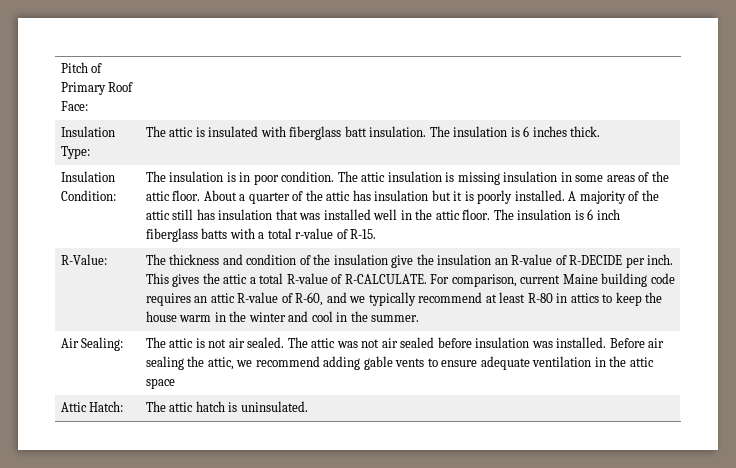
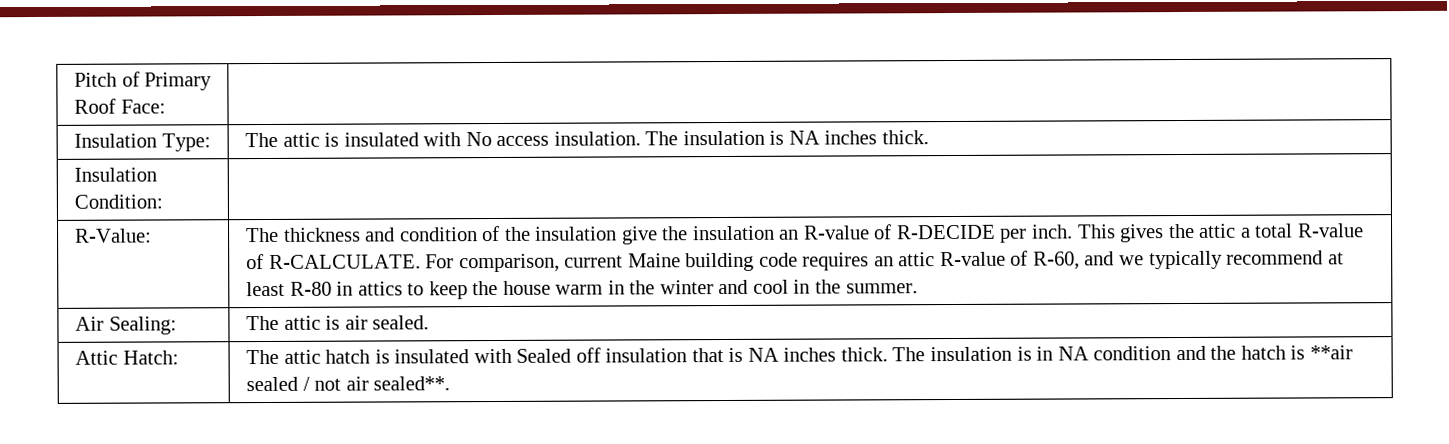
[289,126,367,140] fiberglass batt -> [465,132,550,147] No access
[523,126,530,137] 6 -> [788,130,820,145] NA
[145,171,669,185] [145,190,659,204] [145,209,620,220] [145,228,377,242] The insulation is in poor condition. The attic insulation is missing insulation in some areas of the attic floor. About a quarter of the attic has insulation but it is poorly installed. A majority of the attic still has insulation that was installed well in the attic floor. The insulation is 6 inch fiberglass batts with a total r-value of R-15. -> (163, 201) none
[208,339,227,348] not -> (341, 322) none
[287,337,665,348] [145,356,654,370] [145,378,175,389] The attic was not air sealed before insulation was installed. Before air sealing the attic, we recommend adding gable vents to ensure adequate ventilation in the attic space -> (430, 322) none
[240,401,308,412] uninsulated. -> [394,345,1353,364] [245,376,451,392] insulated with Sealed off insulation that is NA inches thick. The insulation is in NA condition and the hatch is **air sealed / not air sealed**.

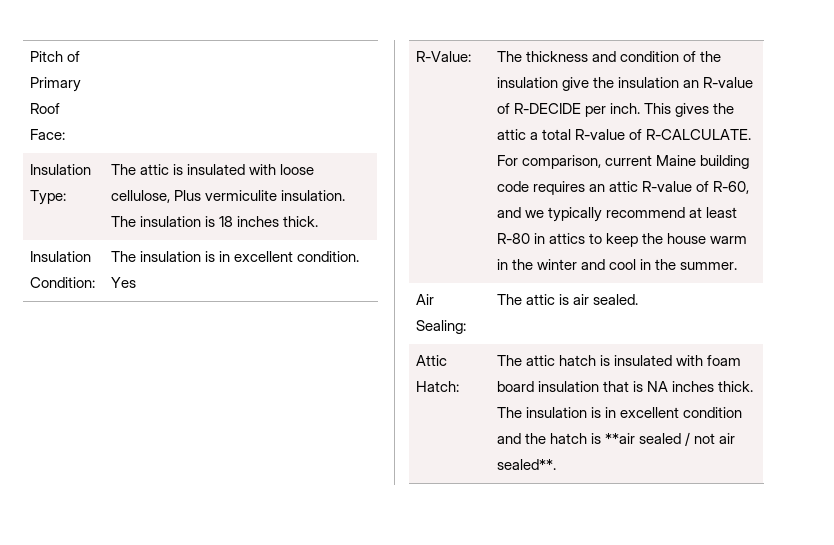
[465,132,550,147] No access -> [280,164,315,175] [110,190,277,203] loose cellulose, Plus vermiculite
[788,130,820,145] NA -> [219,216,234,227] 18
(163, 201) none -> [110,251,360,262] [110,277,136,288] The insulation is in excellent condition. Yes
[516,347,601,363] Sealed off -> [707,355,742,366] [496,381,534,392] foam board
[1057,346,1089,361] NA -> [620,407,680,418] excellent

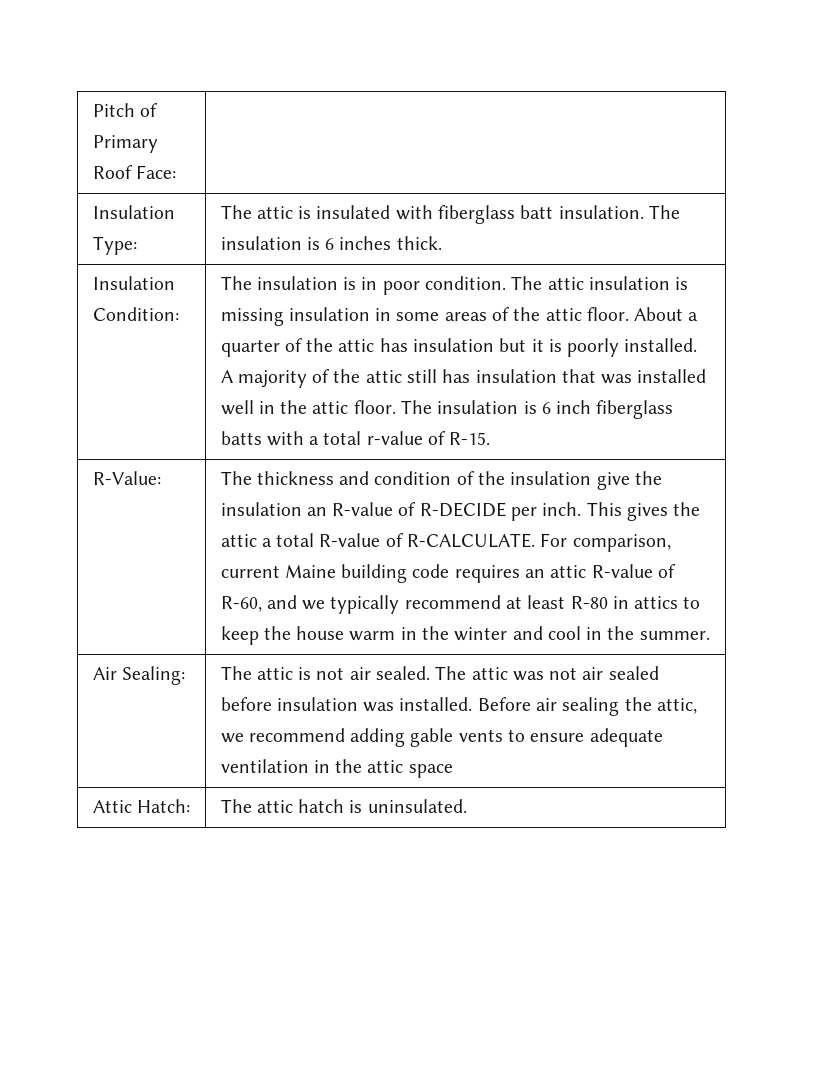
[280,164,315,175] [110,190,277,203] loose cellulose, Plus vermiculite -> [437,205,554,224] fiberglass batt
[219,216,234,227] 18 -> [325,238,335,250] 6
[234,251,360,262] [110,277,136,288] excellent condition. Yes -> [382,276,689,295] [220,307,699,326] [220,338,698,357] [220,369,707,388] [220,400,674,419] [220,431,491,446] poor condition. The attic insulation is missing insulation in some areas of the attic floor. About a quarter of the attic has insulation but it is poorly installed. A majority of the attic still has insulation that was installed well in the attic floor. The insulation is 6 inch fiberglass batts with a total r-value of R-15.
(569, 299) none -> [316,667,345,680] not
(639, 299) none -> [435,666,659,681] [220,697,697,716] [220,728,663,747] [220,759,453,778] The attic was not air sealed before insulation was installed. Before air sealing the attic, we recommend adding gable vents to ensure adequate ventilation in the attic space
[614,355,742,366] [496,381,754,392] [496,407,743,418] [496,432,736,446] [496,459,556,470] insulated with foam board insulation that is NA inches thick. The insulation is in excellent condition and the hatch is **air sealed / not air sealed**. -> [367,799,467,813] uninsulated.

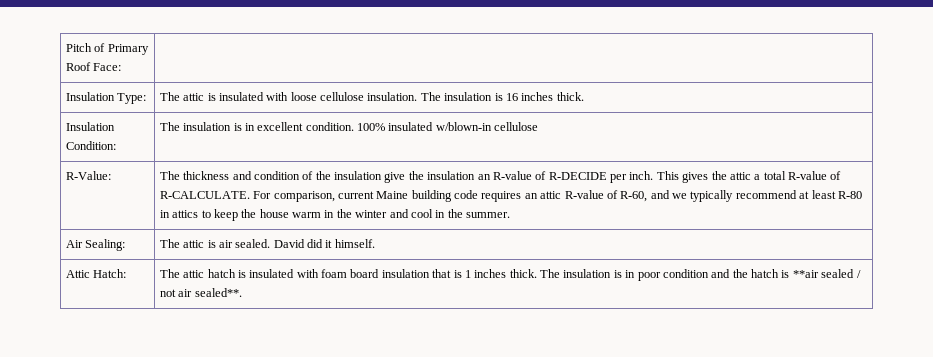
[437,205,554,224] fiberglass batt -> [290,92,365,101] loose cellulose
[325,238,335,250] 6 -> [505,93,518,101] 16
[382,276,689,295] [220,307,699,326] [220,338,698,357] [220,369,707,388] [220,400,674,419] [220,431,491,446] poor condition. The attic insulation is missing insulation in some areas of the attic floor. About a quarter of the attic has insulation but it is poorly installed. A majority of the attic still has insulation that was installed well in the attic floor. The insulation is 6 inch fiberglass batts with a total r-value of R-15. -> [257,122,539,131] excellent condition. 100% insulated w/blown-in cellulose
[316,667,345,680] not -> (216, 244) none
[435,666,659,681] [220,697,697,716] [220,728,663,747] [220,759,453,778] The attic was not air sealed before insulation was installed. Before air sealing the attic, we recommend adding gable vents to ensure adequate ventilation in the attic space -> [273,239,375,248] David did it himself.
[367,799,467,813] uninsulated. -> [249,269,861,281] [159,288,242,297] insulated with foam board insulation that is 1 inches thick. The insulation is in poor condition and the hatch is **air sealed / not air sealed**.

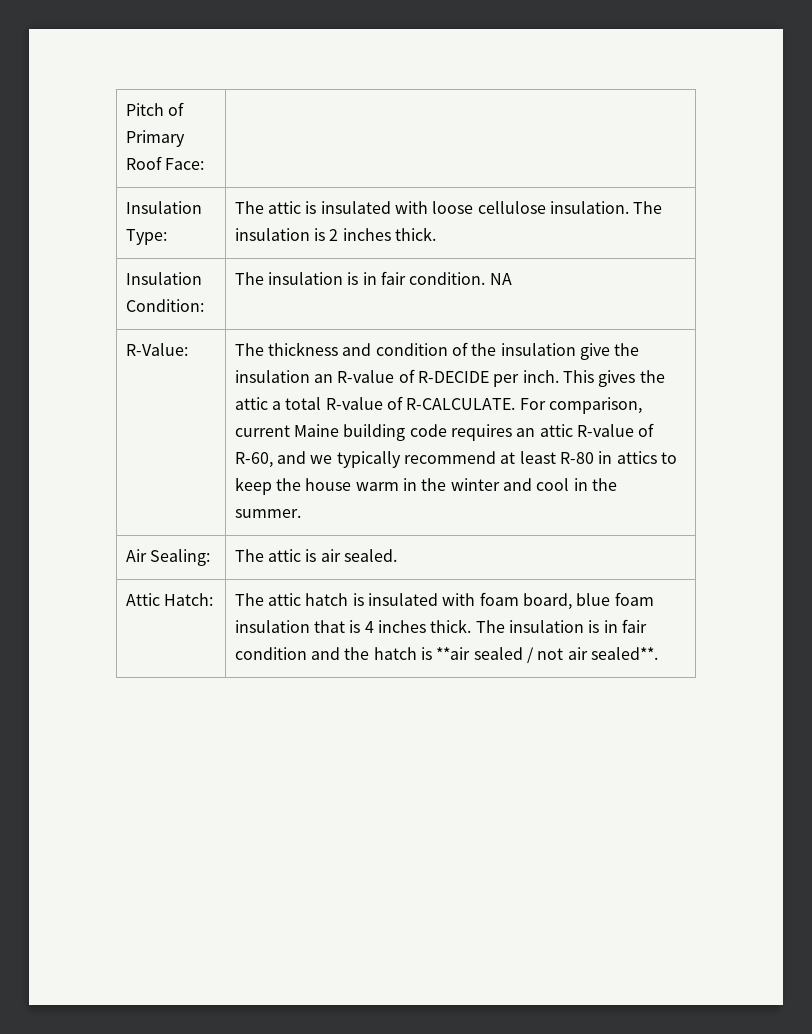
[505,93,518,101] 16 -> [329,229,339,241] 2
[257,122,539,131] excellent condition. 100% insulated w/blown-in cellulose -> [381,271,512,285] fair condition. NA
[273,239,375,248] David did it himself. -> (398, 555) none
[350,269,380,278] board -> [522,592,654,610] board, blue foam
[464,270,471,278] 1 -> [364,621,374,633] 4
[637,272,661,281] poor -> [621,619,647,633] fair

